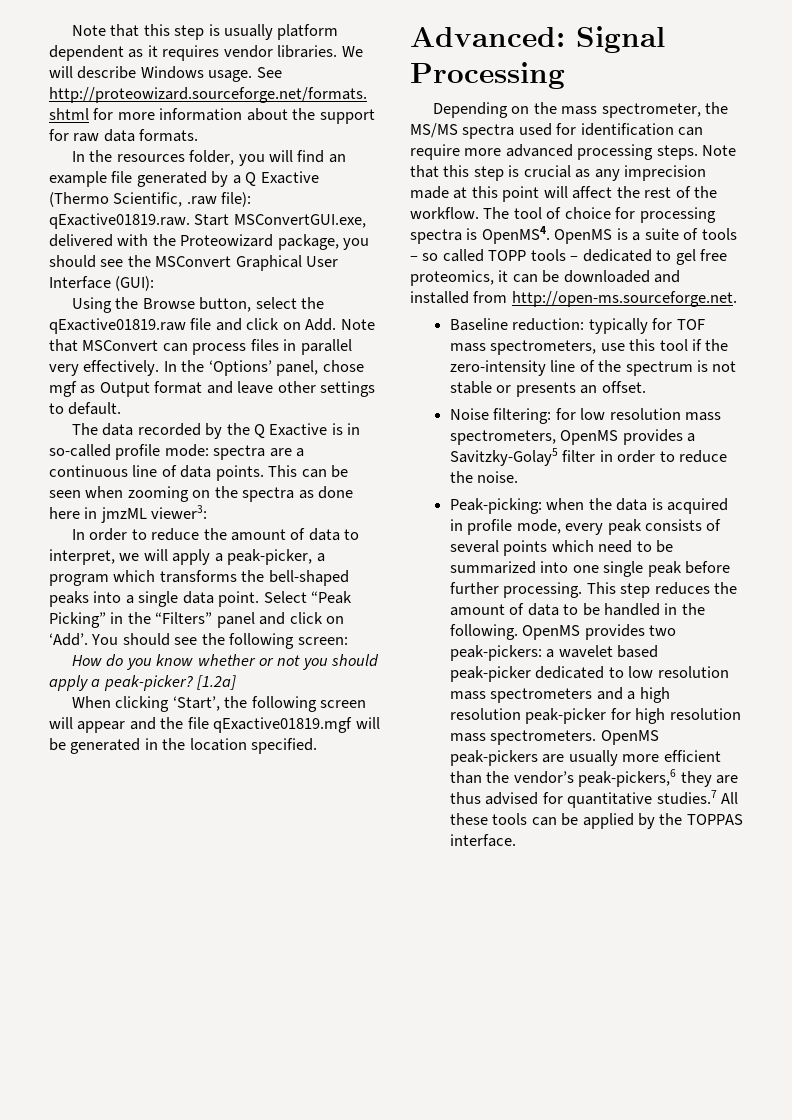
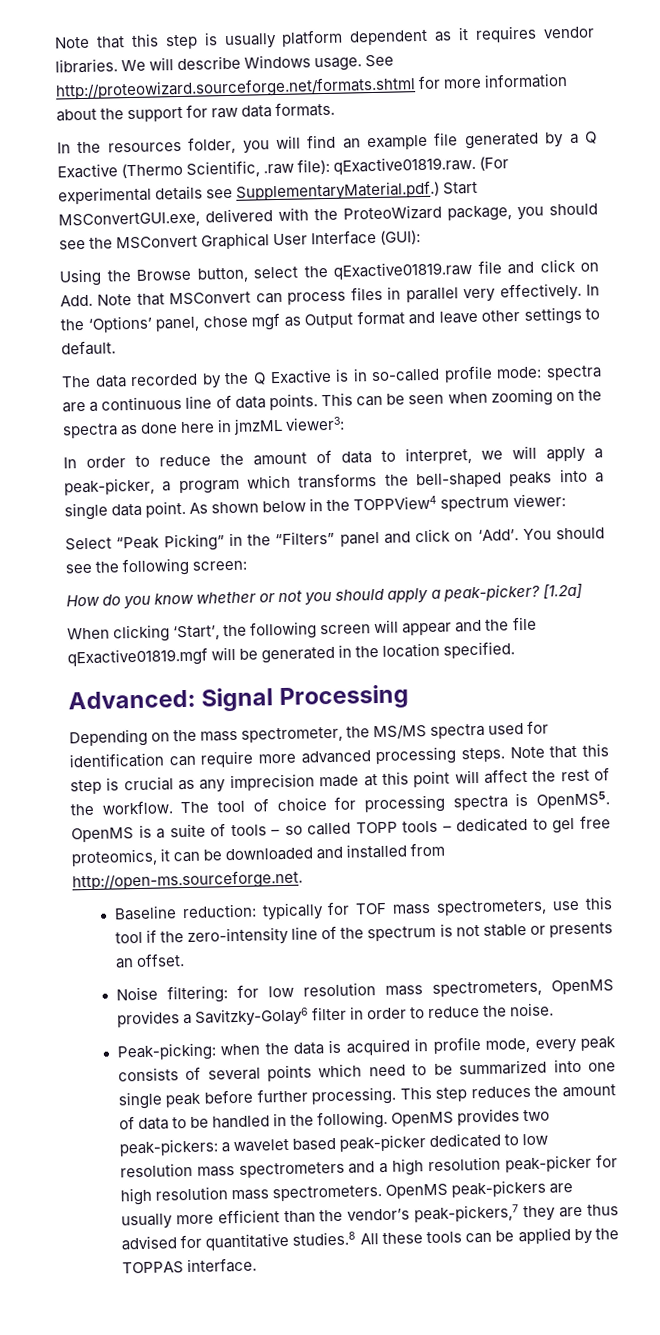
(190, 221) none -> [479,156,510,171] [58,180,441,205] (For experimental details see SupplementaryMaterial.pdf.)
[180,234,274,247] Proteowizard -> [343,204,442,221] ProteoWizard
(260, 599) none -> [189,493,566,514] As shown below in the TOPPView4 spectrum viewer: //
[481,226,550,244] OpenMS4. -> [536,791,610,809] OpenMS5.
[449,448,558,466] Savitzky-Golay5 -> [194,1007,309,1027] Savitzky-Golay6
[578,769,677,787] peak-pickers,6 -> [414,1204,520,1223] peak-pickers,7
[656,790,717,805] studies.7 -> [292,1231,357,1246] studies.8

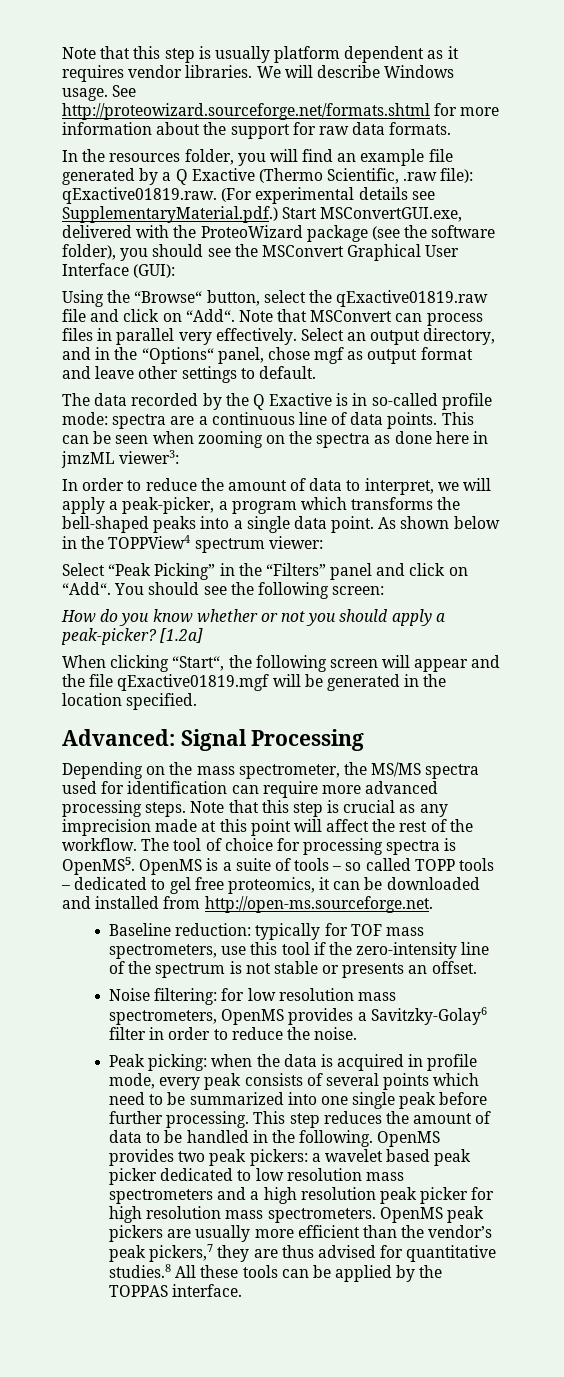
[447,205,512,222] package, -> [306,225,496,242] [62,244,116,260] package (see the software folder),
[136,268,191,281] Browse -> [134,291,203,303] “Browse“
[60,294,93,307] Add. -> [185,309,235,322] “Add“.
[586,284,600,296] [60,315,153,333] In the ‘Options’ -> [300,328,496,345] [62,347,214,364] Select an output directory, and in the “Options“
[304,313,354,329] Output -> [367,349,418,364] output
[477,529,519,541] ‘Add’. -> [62,582,111,595] “Add“.
[173,625,221,641] ‘Start’, -> [172,656,225,671] “Start“,
[116,1042,217,1062] Peak-picking: -> [108,1054,208,1071] Peak picking:
[118,1138,219,1157] peak-pickers: -> [209,1149,308,1166] peak pickers:
[338,1134,426,1152] peak-picker -> [434,1149,472,1166] [108,1168,157,1185] peak picker
[505,1154,593,1173] peak-picker -> [379,1187,469,1204] peak picker
[450,1179,546,1198] peak-pickers -> [446,1206,484,1223] [108,1225,163,1242] peak pickers
[414,1204,520,1223] peak-pickers,7 -> [108,1244,214,1262] peak pickers,7

